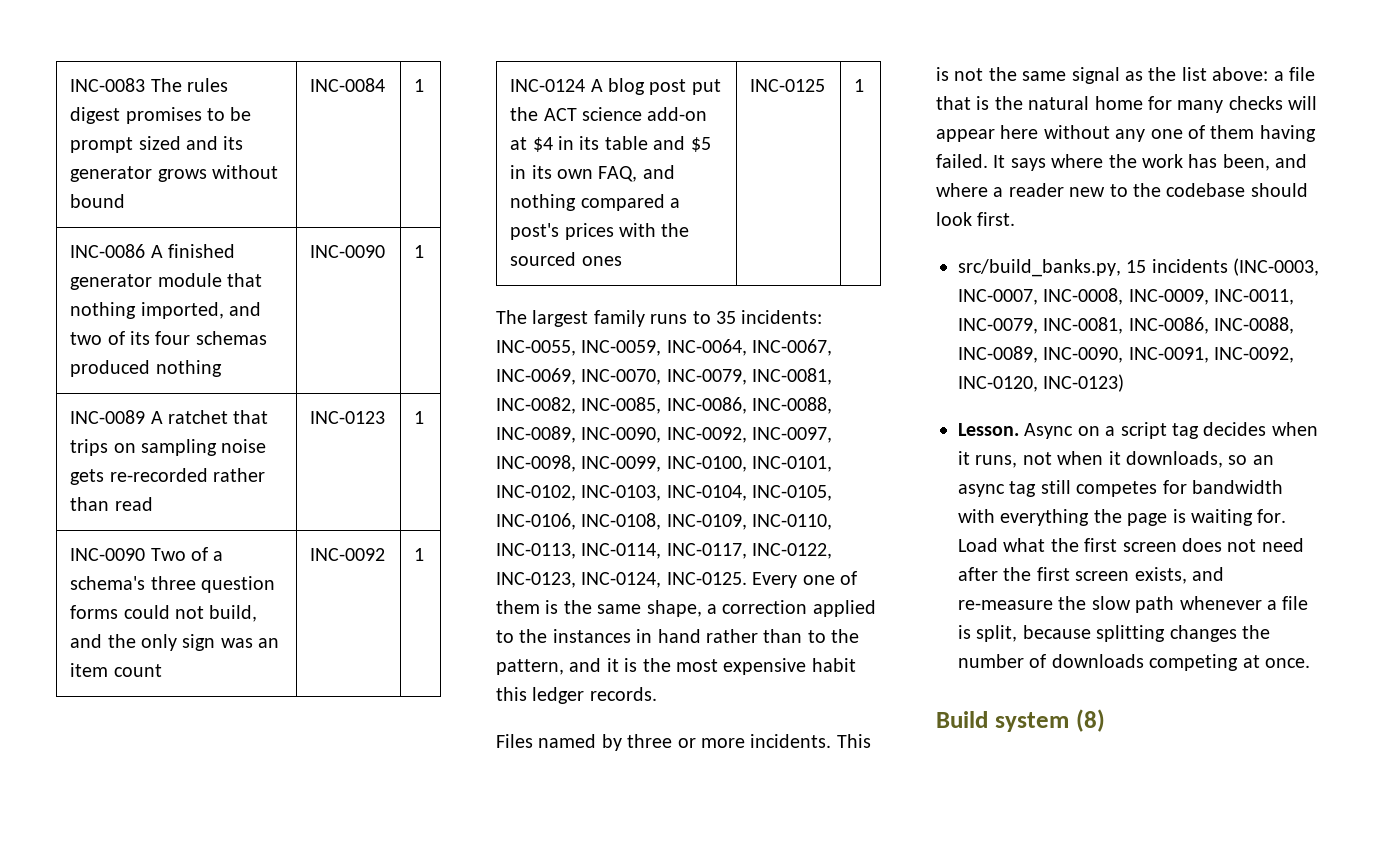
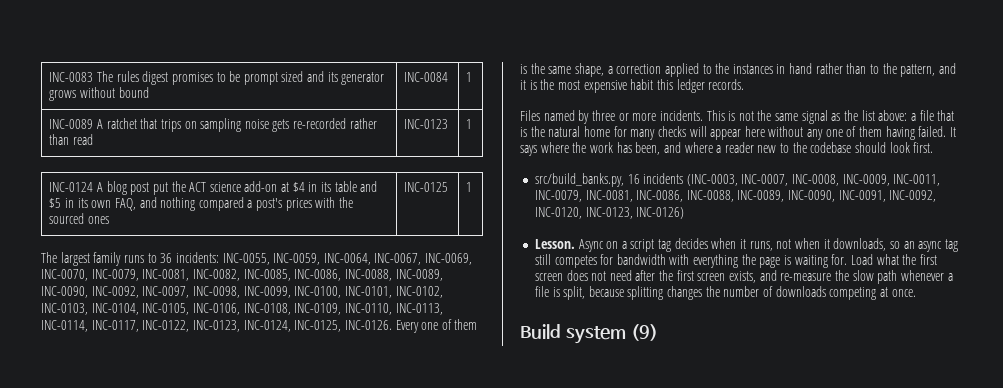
[70,244,235,258] [70,273,262,290] [70,302,261,319] [70,331,267,345] [70,360,222,377] [310,245,386,258] [414,245,425,258] // INC-0086 A finished generator module that nothing imported, and two of its four schemas produced nothing | INC-0090 | 1 -> (473, 77) none
[70,547,224,561] [70,576,275,593] [70,605,258,622] [70,634,280,651] [70,663,162,677] [310,548,386,561] [414,548,425,561] // INC-0090 Two of a schema's three question forms could not build, and the only sign was an item count | INC-0092 | 1 -> (473, 124) none
[716,311,736,324] 35 -> [160,253,173,263] 36
[666,572,747,585] INC-0125. -> [294,320,392,332] INC-0125, INC-0126.
[1126,260,1147,273] 15 -> [627,174,640,184] 16
[1043,374,1125,392] INC-0123) -> [585,207,685,219] INC-0123, INC-0126)
[1075,709,1105,732] (8) -> [630,324,658,341] (9)

